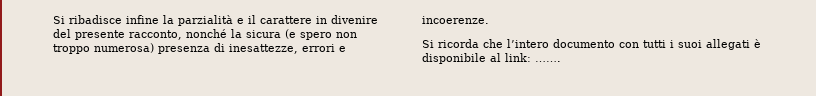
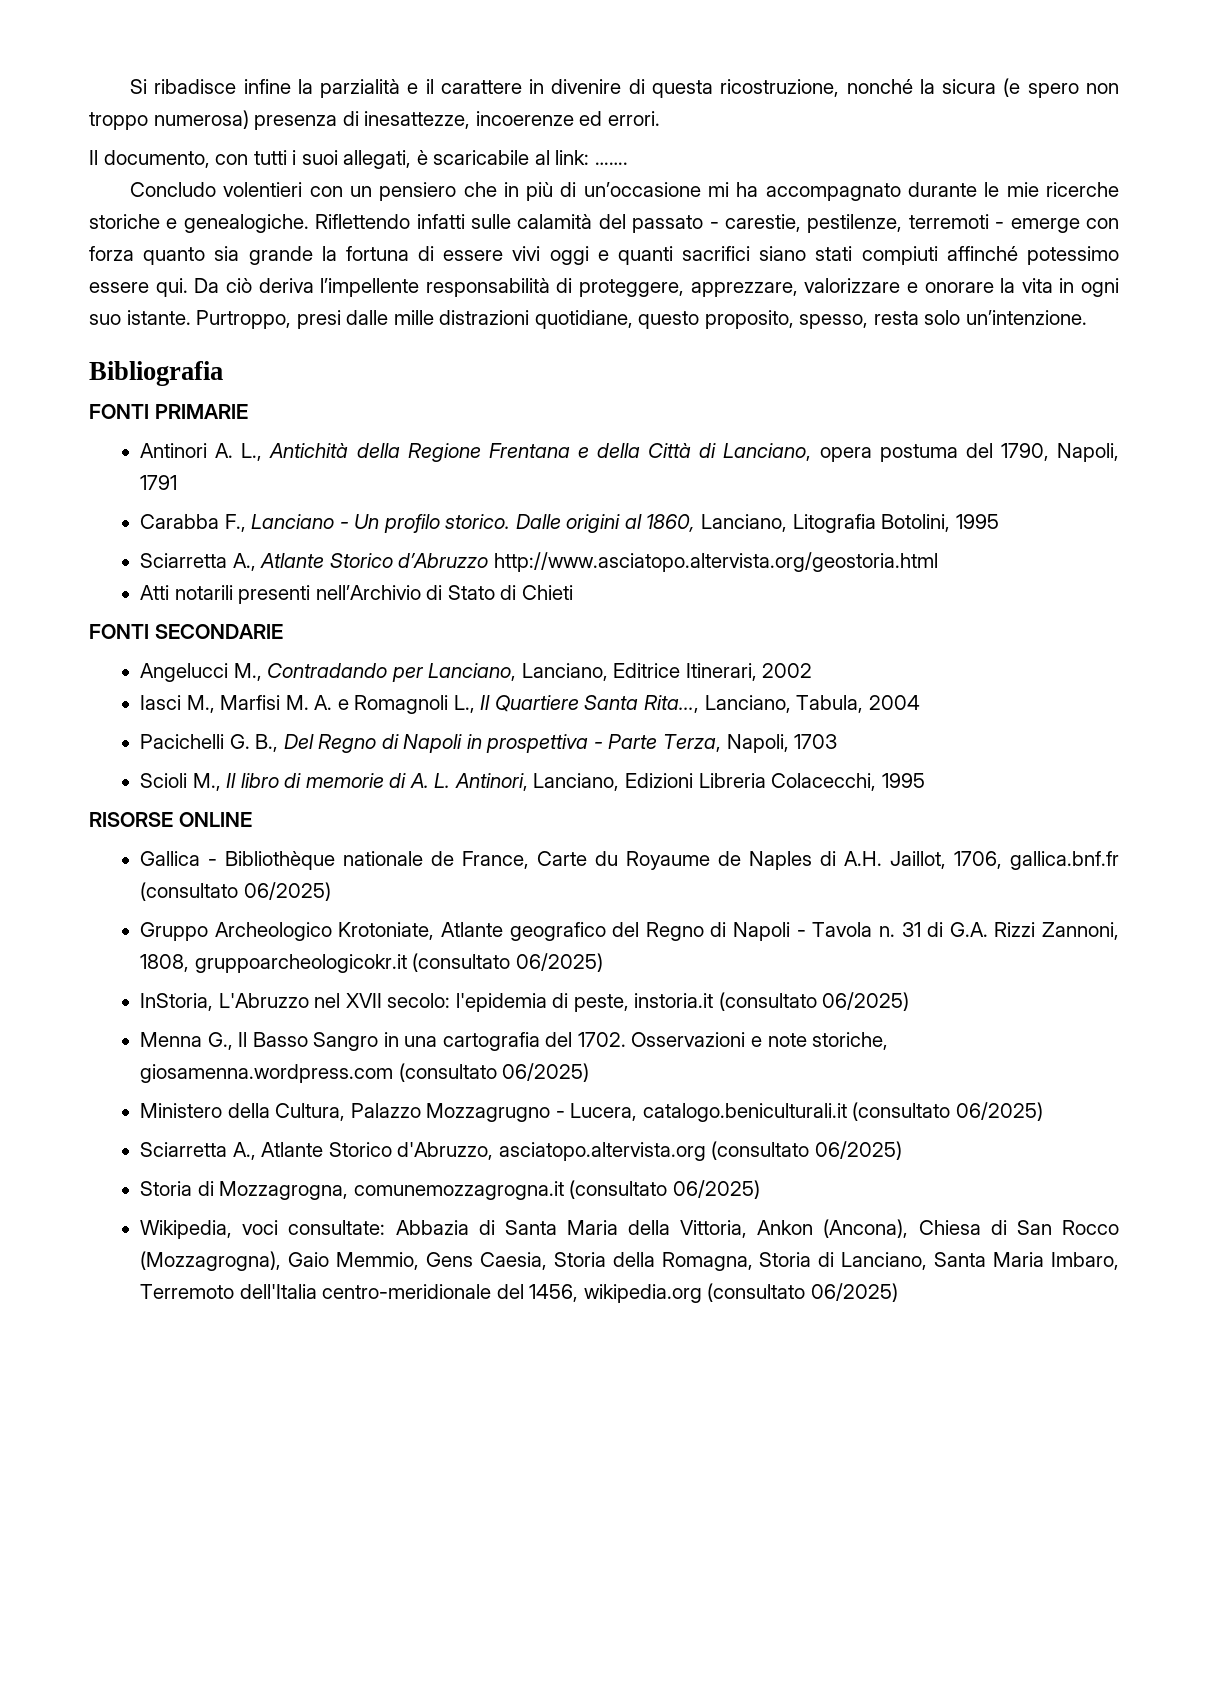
[53,29,182,40] del presente racconto, -> [628,79,840,98] di questa ricostruzione,
[302,44,346,52] [422,16,489,24] [422,39,615,48] errori e incoerenze. // Si ricorda che l’intero documento -> [475,111,660,126] [89,150,210,168] incoerenze ed errori. // Il documento,
[706,39,761,50] [422,53,486,64] allegati è disponibile -> [343,150,530,169] allegati, è scaricabile
(561, 61) none -> [129,182,1120,201] [89,214,1119,233] [89,246,1119,265] [89,278,1119,297] [89,310,1087,329] [89,361,223,386] [89,404,248,419] [140,443,1119,462] [140,475,178,490] [140,514,999,533] [140,552,938,572] [140,585,573,604] [89,624,283,639] [140,663,813,682] [140,695,920,714] [140,734,838,753] [140,773,925,791] [89,812,252,827] [140,851,1120,870] [140,882,331,901] [140,922,1119,941] [140,953,603,973] [140,992,910,1012] [140,1032,889,1051] [140,1063,590,1083] [140,1102,1043,1122] [140,1141,902,1161] [140,1180,760,1200] [140,1219,1119,1239] [140,1251,1120,1271] [140,1283,898,1303] // Concludo volentieri con un pensiero che in più di un’occasione mi ha accompagnato durante le mie ricerche storiche e genealogiche. Riflettendo infatti sulle calamità del passato - carestie, pestilenze, terremoti - emerge con forza quanto sia grande la fortuna di essere vivi oggi e quanti sacrifici siano stati compiuti affinché potessimo essere qui. Da ciò deriva l’impellente responsabilità di proteggere, apprezzare, valorizzare e onorare la vita in ogni suo istante. Purtroppo, presi dalle mille distrazioni quotidiane, questo proposito, spesso, resta solo un’intenzione. // Bibliografia // FONTI PRIMARIE // Antinori A. L., Antichità della Regione Frentana e della Città di Lanciano, opera postuma del 1790, Napoli, 1791 // Carabba F., Lanciano - Un profilo storico. Dalle origini al 1860, Lanciano, Litografia Botolini, 1995 // Sciarretta A., Atlante Storico d’Abruzzo http://www.asciatopo.altervista.org/geostoria.html // Atti notarili presenti nell’Archivio di Stato di Chieti // FONTI SECONDARIE // Angelucci M., Contradando per Lanciano, Lanciano, Editrice Itinerari, 2002 // Iasci M., Marfisi M. A. e Romagnoli L., Il Quartiere Santa Rita..., Lanciano, Tabula, 2004 // Pacichelli G. B., Del Regno di Napoli in prospettiva - Parte Terza, Napoli, 1703 // Scioli M., Il libro di memorie di A. L. Antinori, Lanciano, Edizioni Libreria Colacecchi, 1995 // RISORSE ONLINE // Gallica - Bibliothèque nationale de France, Carte du Royaume de Naples di A.H. Jaillot, 1706, gallica.bnf.fr (consultato 06/2025) // Gruppo Archeologico Krotoniate, Atlante geografico del Regno di Napoli - Tavola n. 31 di G.A. Rizzi Zannoni, 1808, gruppoarcheologicokr.it (consultato 06/2025) // InStoria, L'Abruzzo nel XVII secolo: l'epidemia di peste, instoria.it (consultato 06/2025) // Menna G., Il Basso Sangro in una cartografia del 1702. Osservazioni e note storiche, giosamenna.wordpress.com (consultato 06/2025) // Ministero della Cultura, Palazzo Mozzagrugno - Lucera, catalogo.beniculturali.it (consultato 06/2025) // Sciarretta A., Atlante Storico d'Abruzzo, asciatopo.altervista.org (consultato 06/2025) // Storia di Mozzagrogna, comunemozzagrogna.it (consultato 06/2025) // Wikipedia, voci consultate: Abbazia di Santa Maria della Vittoria, Ankon (Ancona), Chiesa di San Rocco (Mozzagrogna), Gaio Memmio, Gens Caesia, Storia della Romagna, Storia di Lanciano, Santa Maria Imbaro, Terremoto dell'Italia centro-meridionale del 1456, wikipedia.org (consultato 06/2025)

